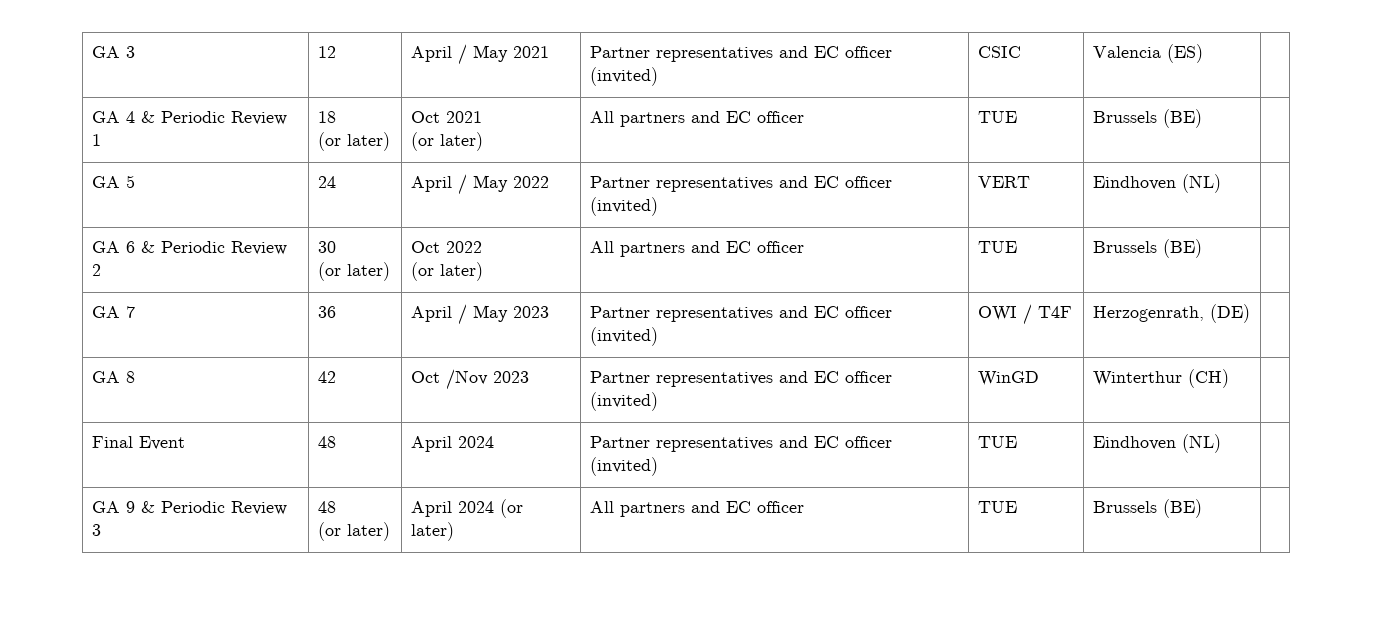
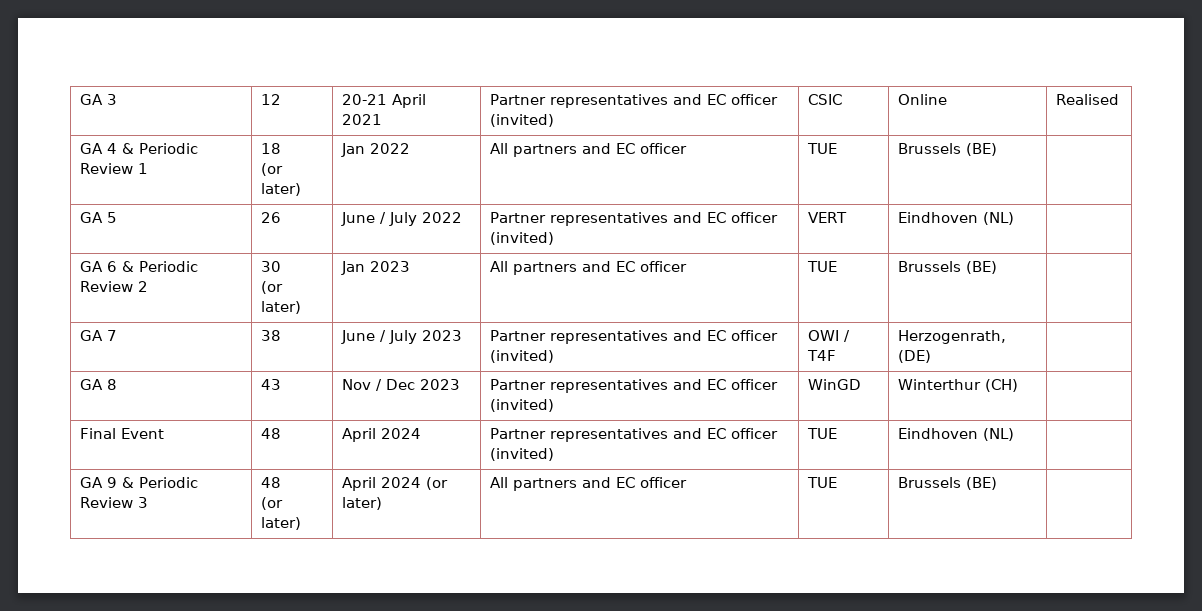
[411,44,509,65] April / May -> [342,94,427,108] 20-21 April
[1093,44,1204,63] Valencia (ES) | -> [898,94,948,105] [1056,94,1120,105] Online | Realised
[411,111,483,123] [411,132,484,151] Oct 2021 // (or later) -> [341,143,411,157] Jan 2022
[318,176,337,188] [411,174,509,195] 24 | April / May -> [261,212,282,223] [341,212,418,226] 26 | June / July
[411,241,483,253] [411,262,484,281] Oct 2022 // (or later) -> [341,261,411,275] Jan 2023
[318,306,337,318] [411,304,509,325] 36 | April / May -> [261,330,282,341] [341,330,418,344] 38 | June / July
[318,371,337,383] [411,369,489,390] 42 | Oct /Nov -> [261,379,282,390] [342,379,416,391] 43 | Nov / Dec

